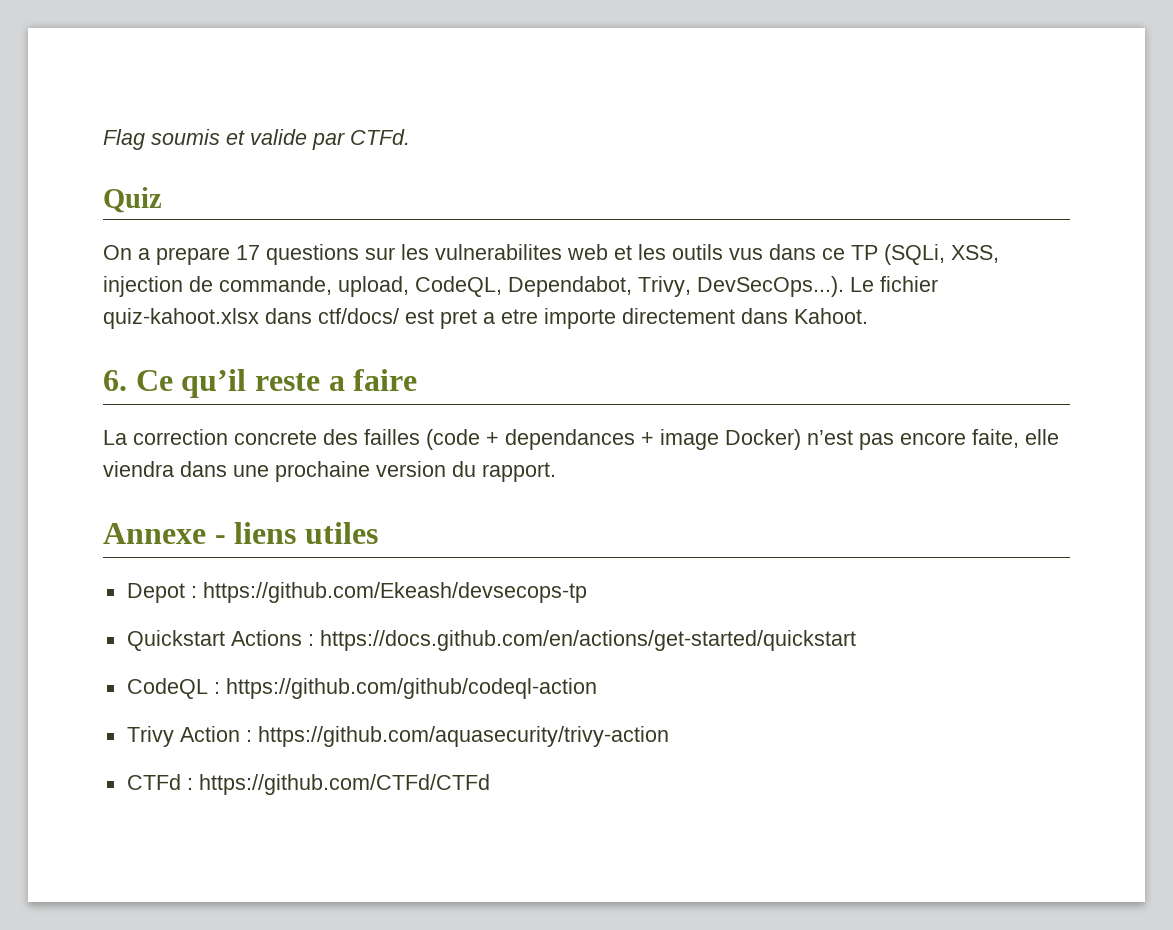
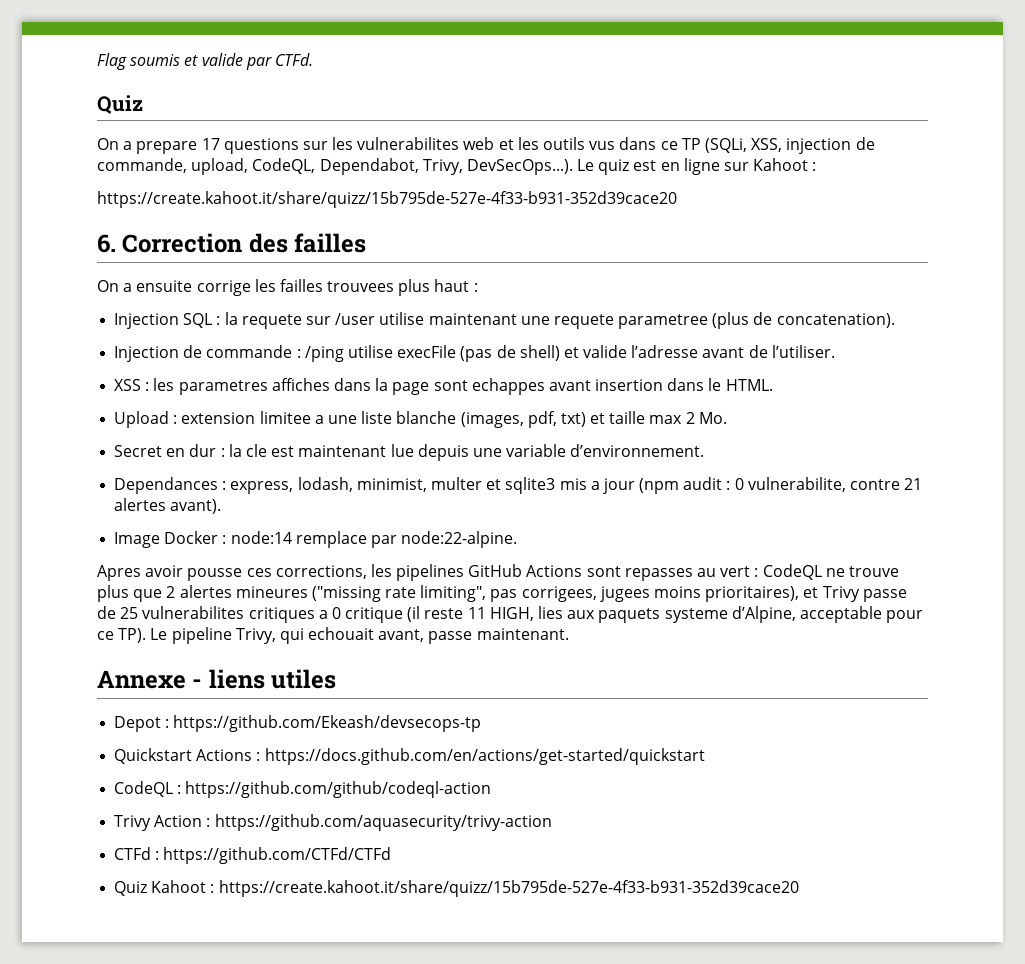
[880,276,938,292] [103,308,868,329] [103,369,418,398] [103,429,1059,450] [103,461,556,482] fichier quiz-kahoot.xlsx dans ctf/docs/ est pret a etre importe directement dans Kahoot. // 6. Ce qu’il reste a faire // La correction concrete des failles (code + dependances + image Docker) n’est pas encore faite, elle viendra dans une prochaine version du rapport. -> [598,158,817,175] [97,191,677,208] [97,233,367,253] [97,279,478,296] [114,312,895,329] [114,345,835,362] [114,378,773,395] [114,411,727,428] [114,444,705,461] [114,477,923,494] [114,498,222,514] [114,531,518,548] [97,564,899,581] [97,585,907,602] [97,606,924,623] [97,627,569,644] quiz est en ligne sur Kahoot : // https://create.kahoot.it/share/quizz/15b795de-527e-4f33-b931-352d39cace20 // 6. Correction des failles // On a ensuite corrige les failles trouvees plus haut : // Injection SQL : la requete sur /user utilise maintenant une requete parametree (plus de concatenation). // Injection de commande : /ping utilise execFile (pas de shell) et valide l’adresse avant de l’utiliser. // XSS : les parametres affiches dans la page sont echappes avant insertion dans le HTML. // Upload : extension limitee a une liste blanche (images, pdf, txt) et taille max 2 Mo. // Secret en dur : la cle est maintenant lue depuis une variable d’environnement. // Dependances : express, lodash, minimist, multer et sqlite3 mis a jour (npm audit : 0 vulnerabilite, contre 21 alertes avant). // Image Docker : node:14 remplace par node:22-alpine. // Apres avoir pousse ces corrections, les pipelines GitHub Actions sont repasses au vert : CodeQL ne trouve plus que 2 alertes mineures ("missing rate limiting", pas corrigees, jugees moins prioritaires), et Trivy passe de 25 vulnerabilites critiques a 0 critique (il reste 11 HIGH, lies aux paquets systeme d’Alpine, acceptable pour ce TP). Le pipeline Trivy, qui echouait avant, passe maintenant.
(490, 784) none -> [114,880,799,897] // Quiz Kahoot : https://create.kahoot.it/share/quizz/15b795de-527e-4f33-b931-352d39cace20

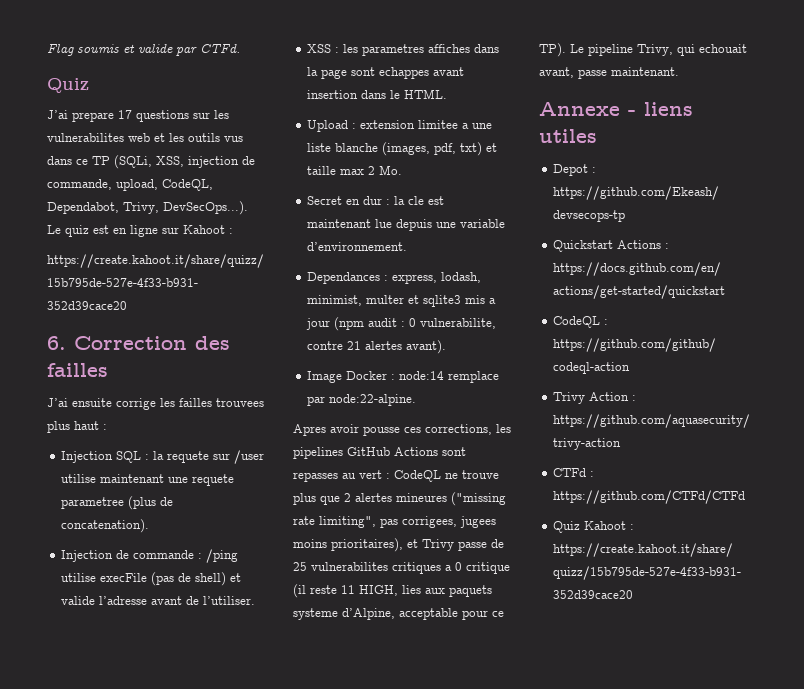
[97,138,133,150] On a -> [47,110,68,119] J’ai
[97,280,133,292] On a -> [47,398,68,407] J’ai

